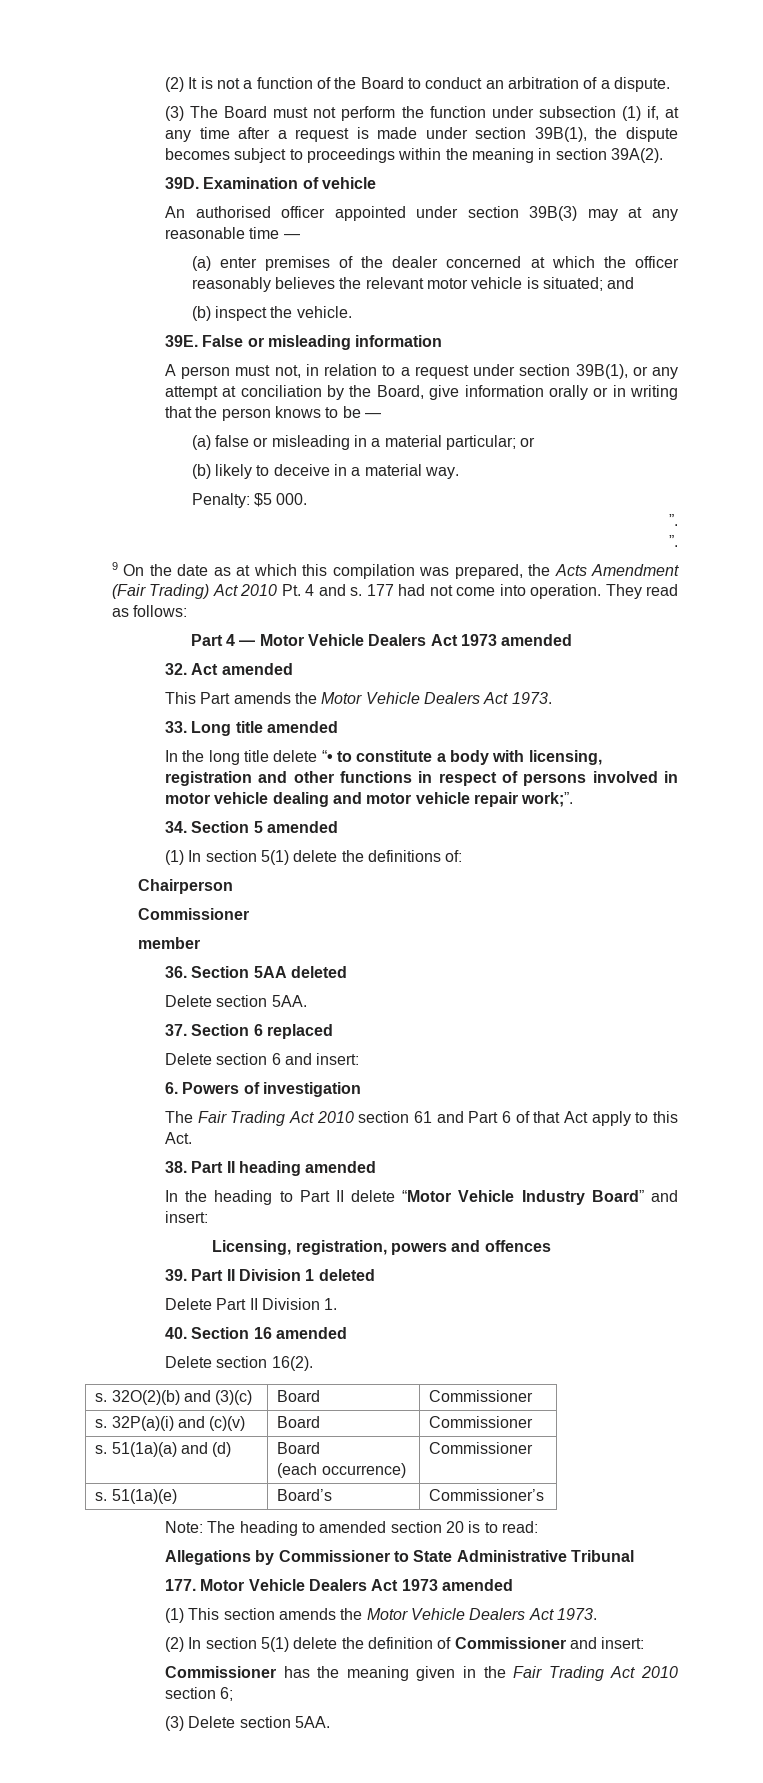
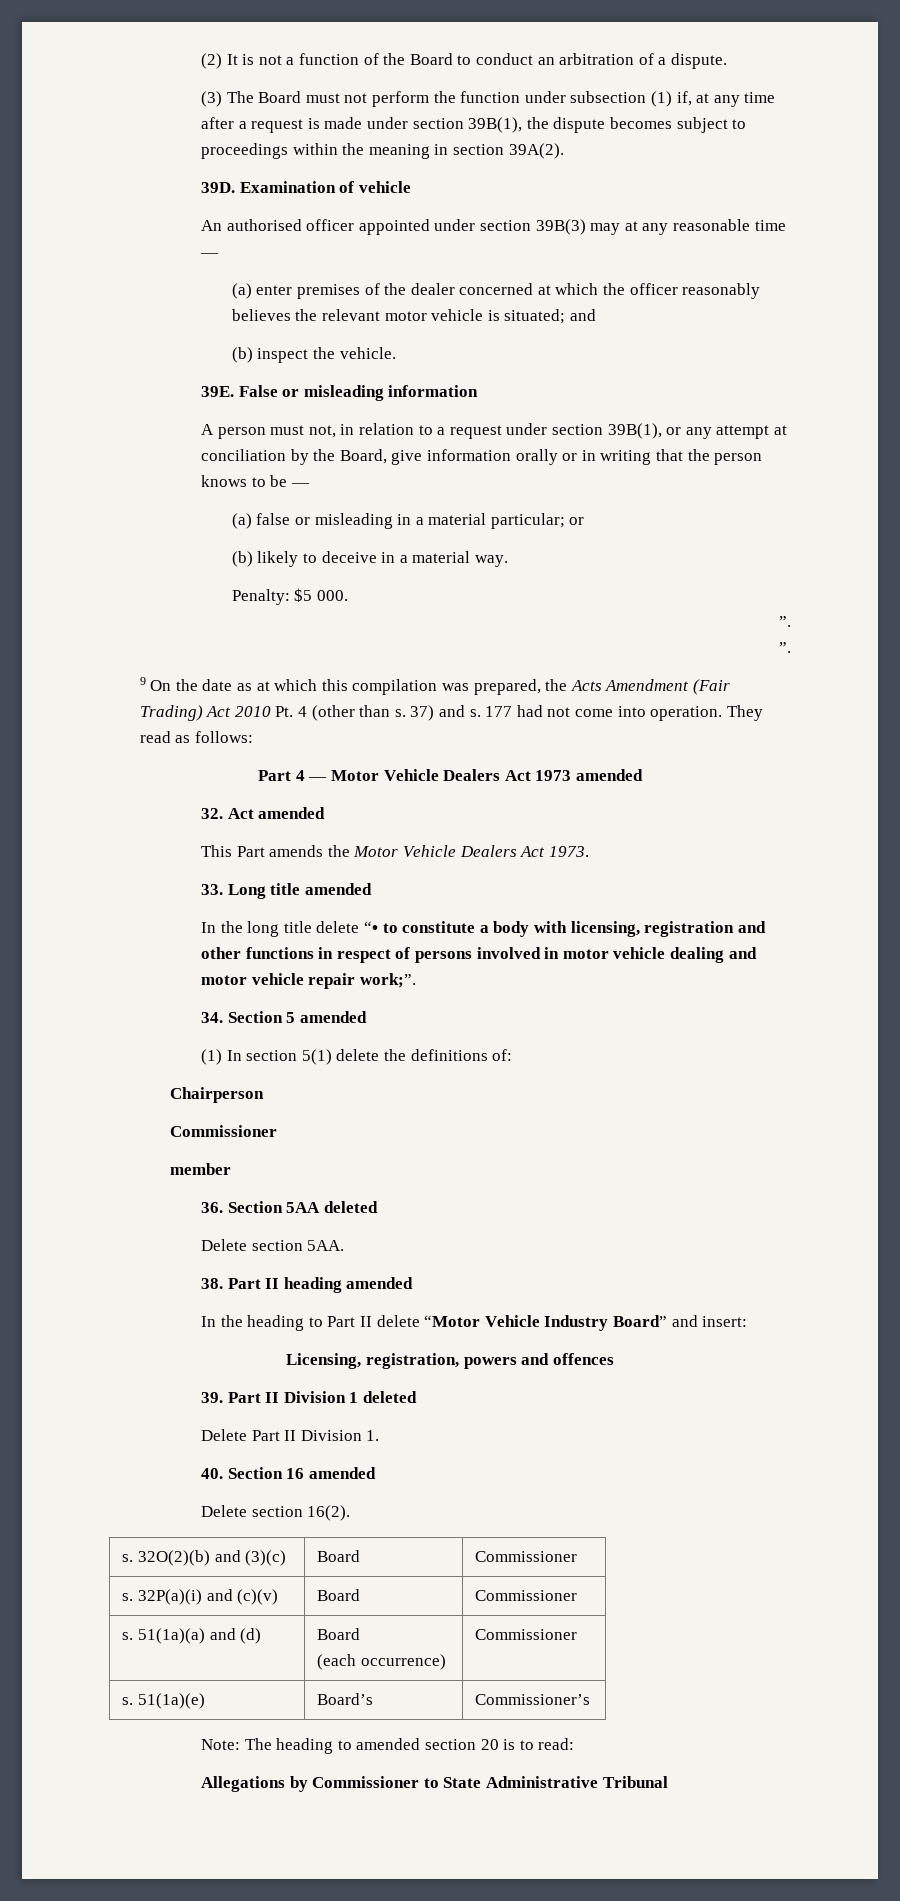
(315, 590) none -> [311,705,435,721] (other than s. 37)
[165,1024,333,1039] [165,1053,360,1065] [165,1082,361,1097] [165,1111,679,1126] [165,1132,193,1144] // 37. Section 6 replaced // Delete section 6 and insert: // 6. Powers of investigation // The Fair Trading Act 2010 section 61 and Part 6 of that Act apply to this Act. -> (345, 1245) none
[165,1579,513,1591] [165,1608,597,1623] [165,1637,645,1652] [165,1666,678,1681] [165,1687,234,1701] [165,1716,330,1731] // 177. Motor Vehicle Dealers Act 1973 amended // (1) This section amends the Motor Vehicle Dealers Act 1973. // (2) In section 5(1) delete the definition of Commissioner and insert: // Commissioner has the meaning given in the Fair Trading Act 2010 section 6; // (3) Delete section 5AA. -> (668, 1782) none

